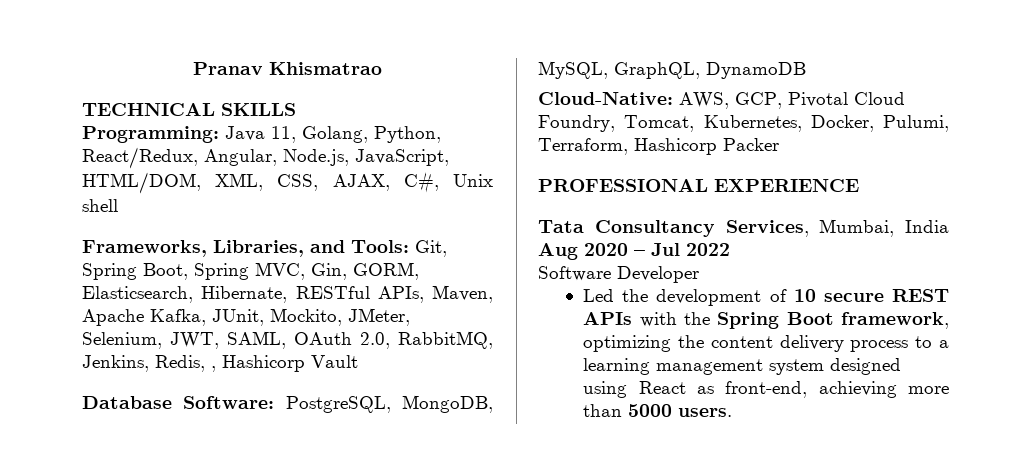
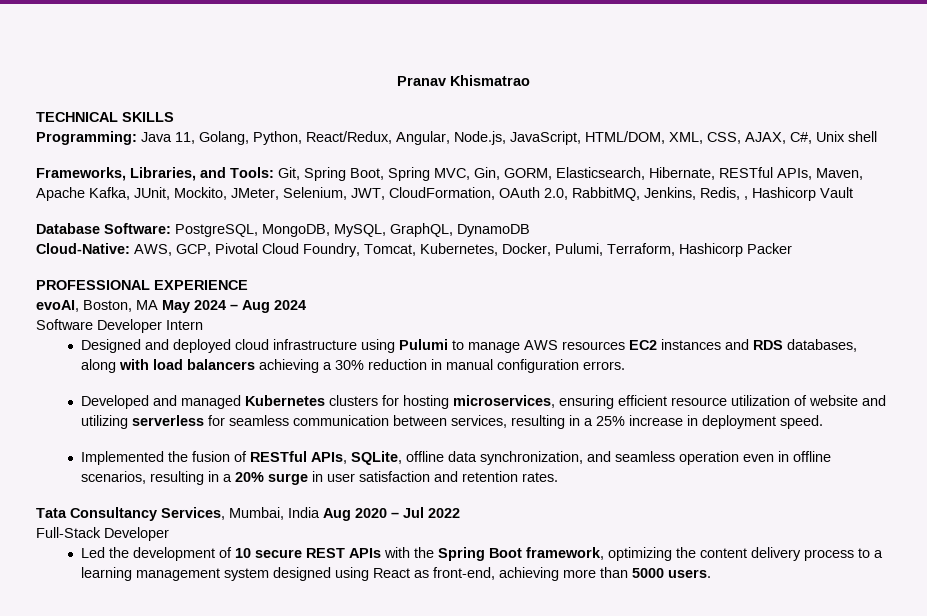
[227,331,286,349] SAML, -> [389,187,495,200] CloudFormation,
(859, 185) none -> [36,300,306,313] [36,319,203,333] [80,339,857,353] [80,359,625,373] [80,395,886,409] [80,415,823,429] [80,451,831,465] [80,471,558,485] // evoAI, Boston, MA May 2024 – Aug 2024 // Software Developer Intern // Designed and deployed cloud infrastructure using Pulumi to manage AWS resources EC2 instances and RDS databases, along with load balancers achieving a 30% reduction in manual configuration errors. // Developed and managed Kubernetes clusters for hosting microservices, ensuring efficient resource utilization of website and utilizing serverless for seamless communication between services, resulting in a 25% increase in deployment speed. // Implemented the fusion of RESTful APIs, SQLite, offline data synchronization, and seamless operation even in offline scenarios, resulting in a 20% surge in user satisfaction and retention rates.
[538,266,611,281] Software -> [36,527,101,538] Full-Stack

